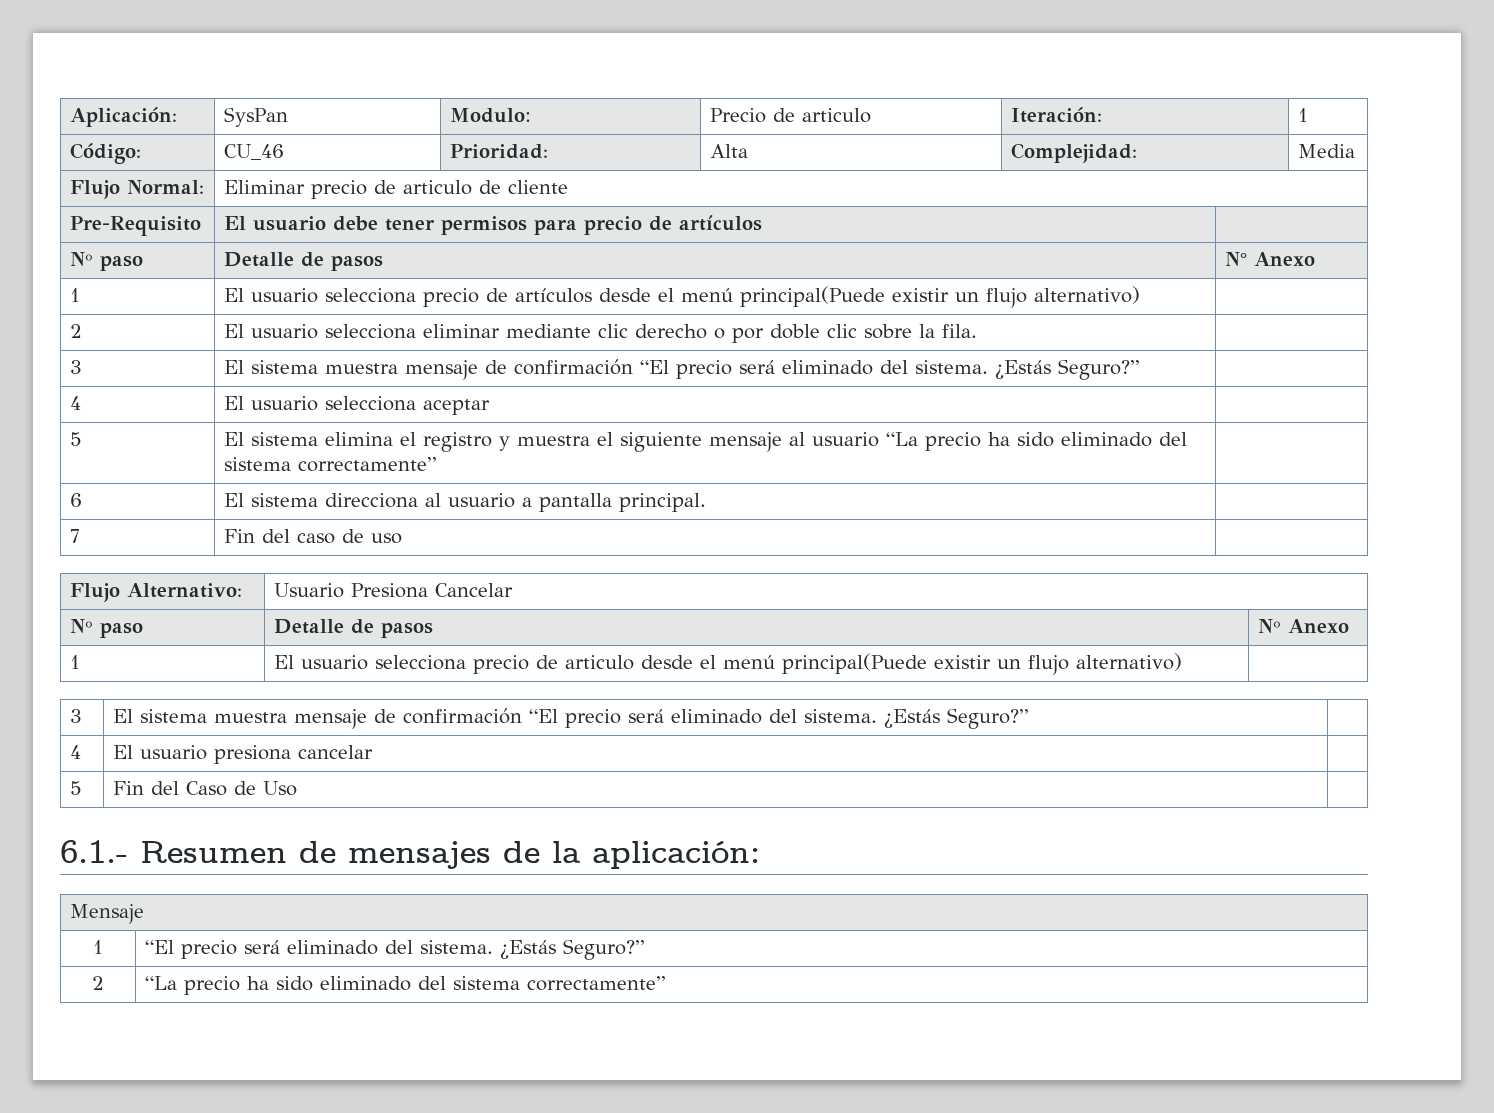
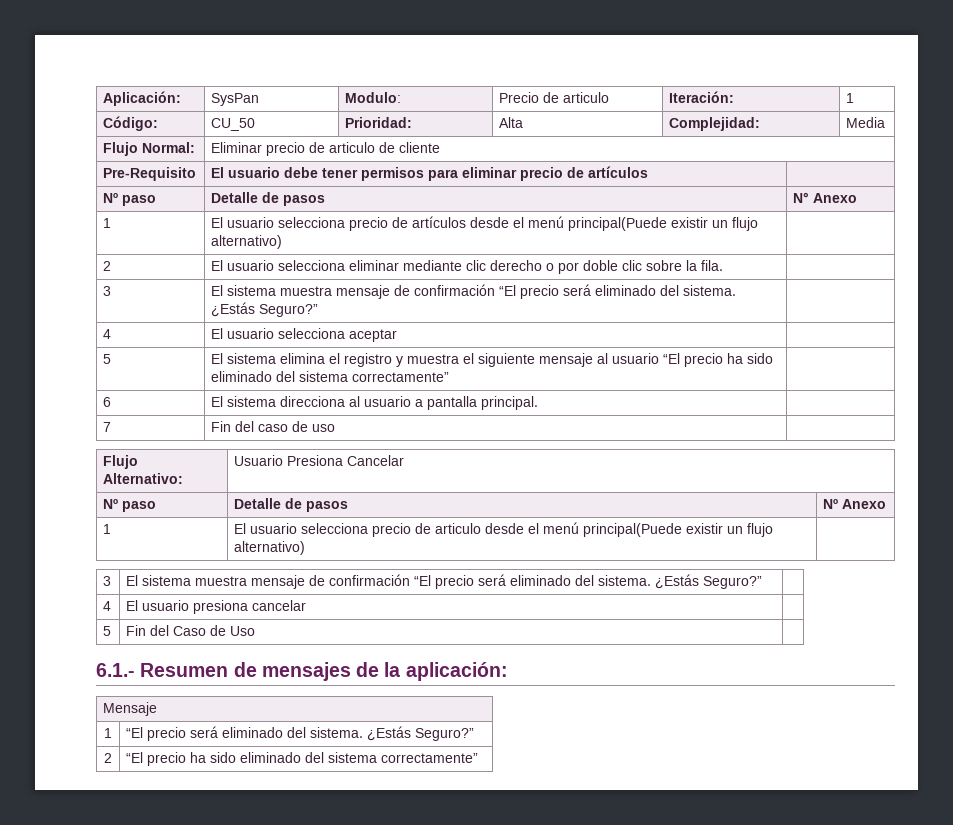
[224,144,285,160] CU_46 -> [211,118,256,131] CU_50
(578, 227) none -> [462,167,518,178] eliminar
[886,432,919,446] “La -> [663,353,681,364] “El
[145,976,178,990] “La -> [126,752,144,763] “El

